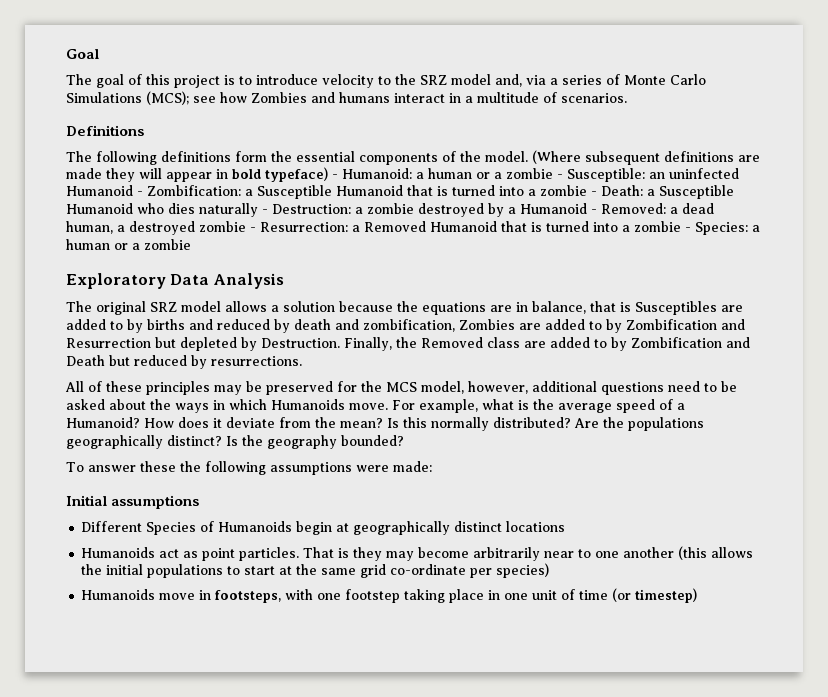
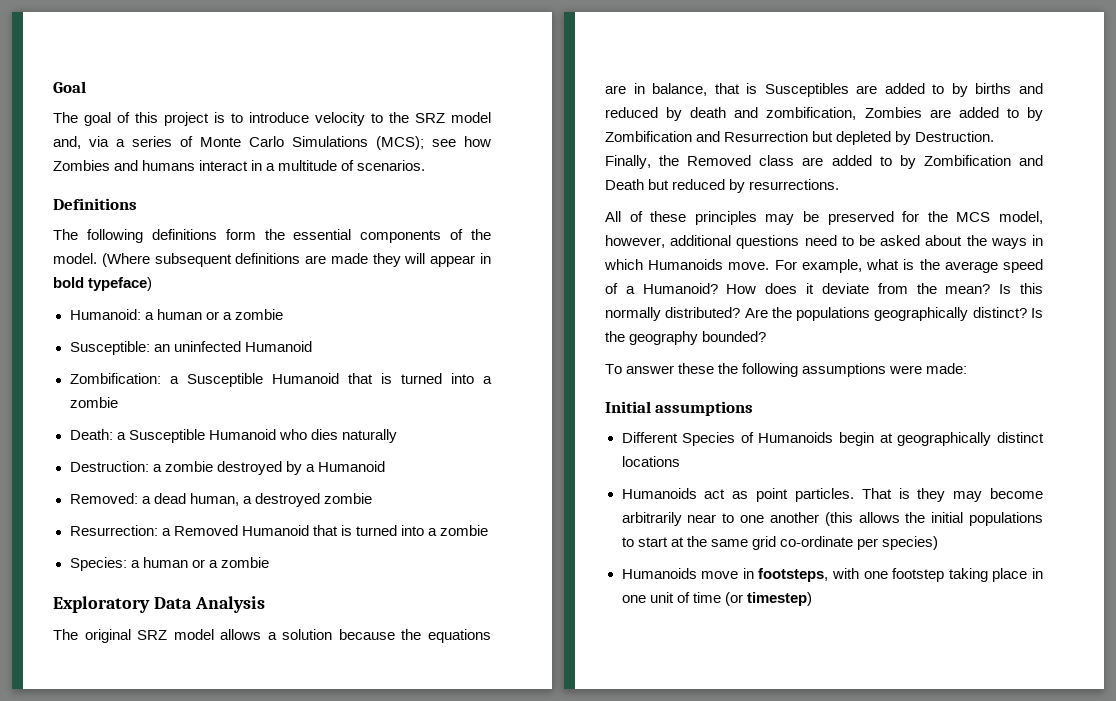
[332,174,338,179] - -> (153, 284) //
[557,174,563,179] - -> (283, 314) //
[137,191,143,196] - -> (312, 346) //
[591,191,597,196] - -> (118, 402) //
[262,209,268,214] - -> (397, 436) //
[591,209,597,214] - -> (385, 466) //
[250,227,256,232] - -> (372, 498) //
[685,227,691,232] - -> (488, 530) //

